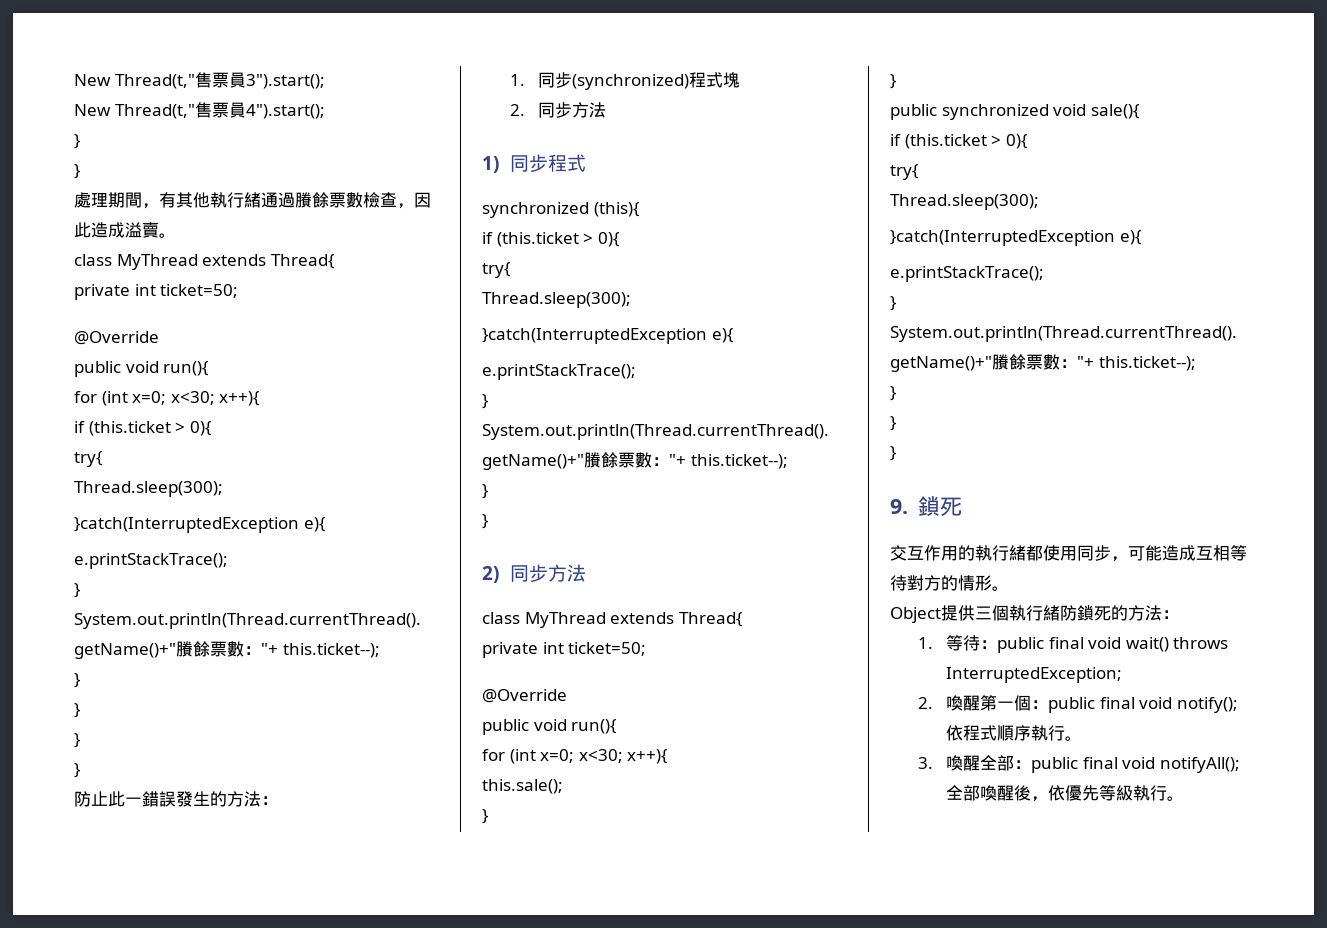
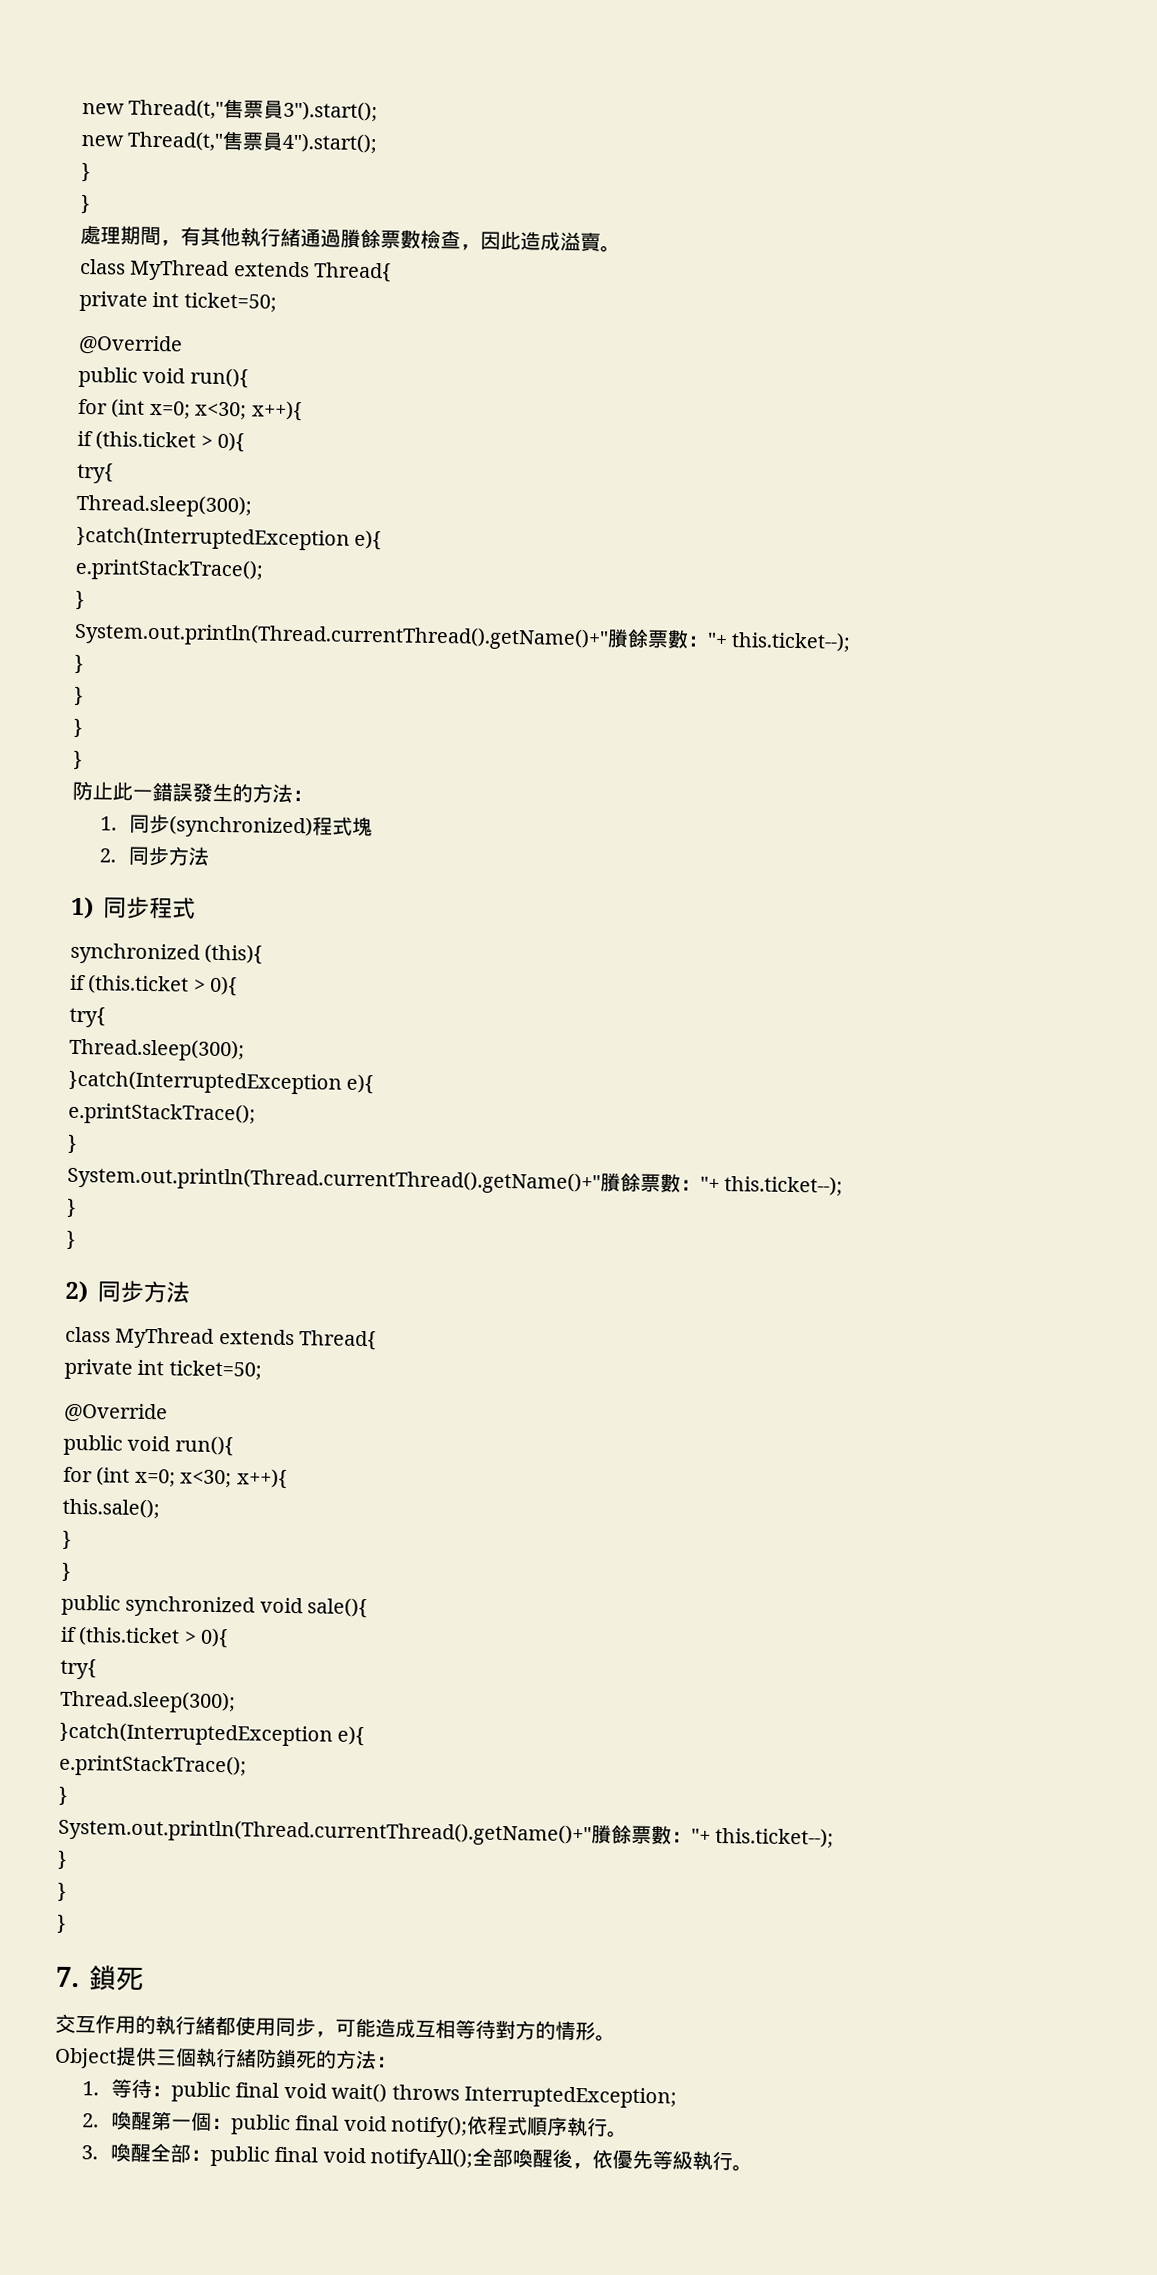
[74,74,111,86] New -> [82,102,125,115] new
[74,104,111,116] New -> [81,134,124,147] new
[890,499,908,514] 9. -> [56,1966,80,1988] 7.

